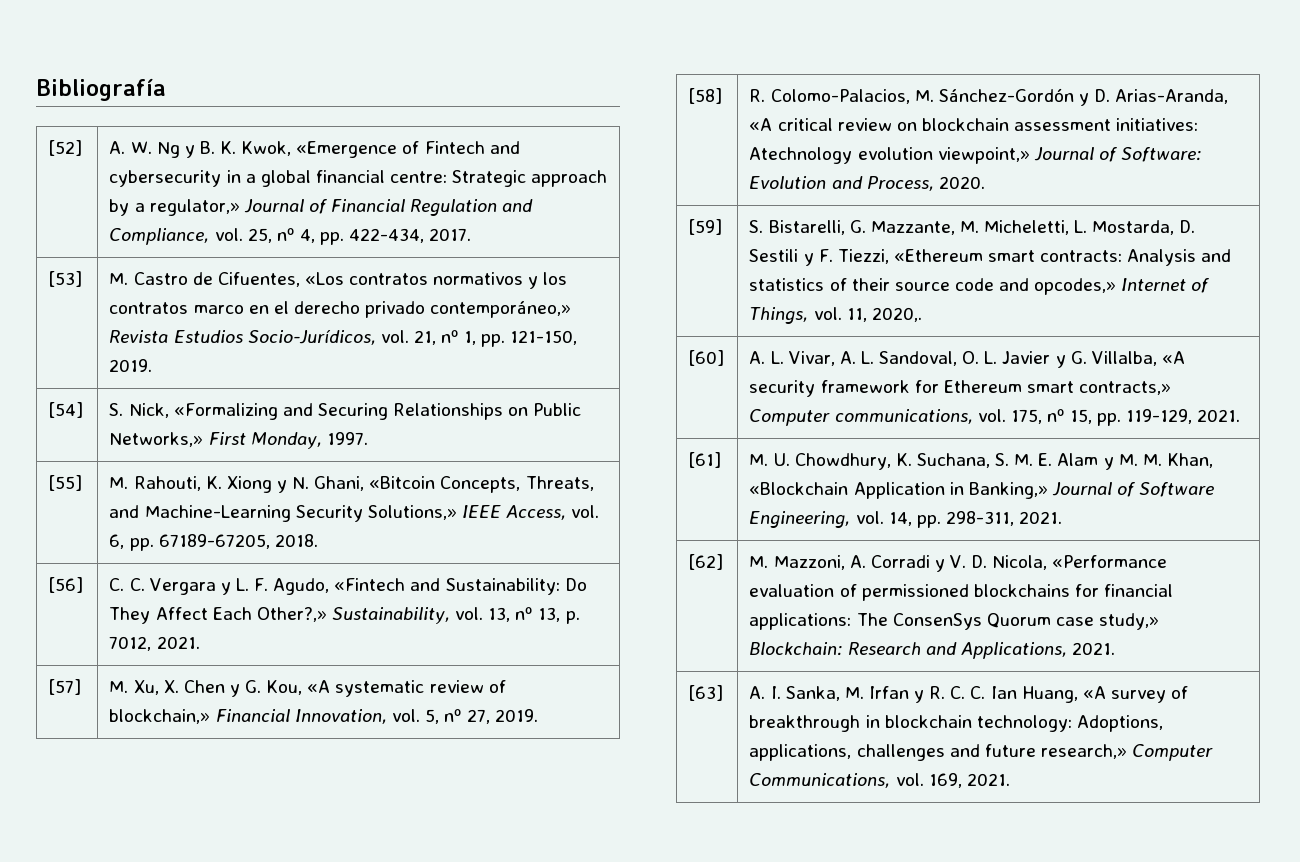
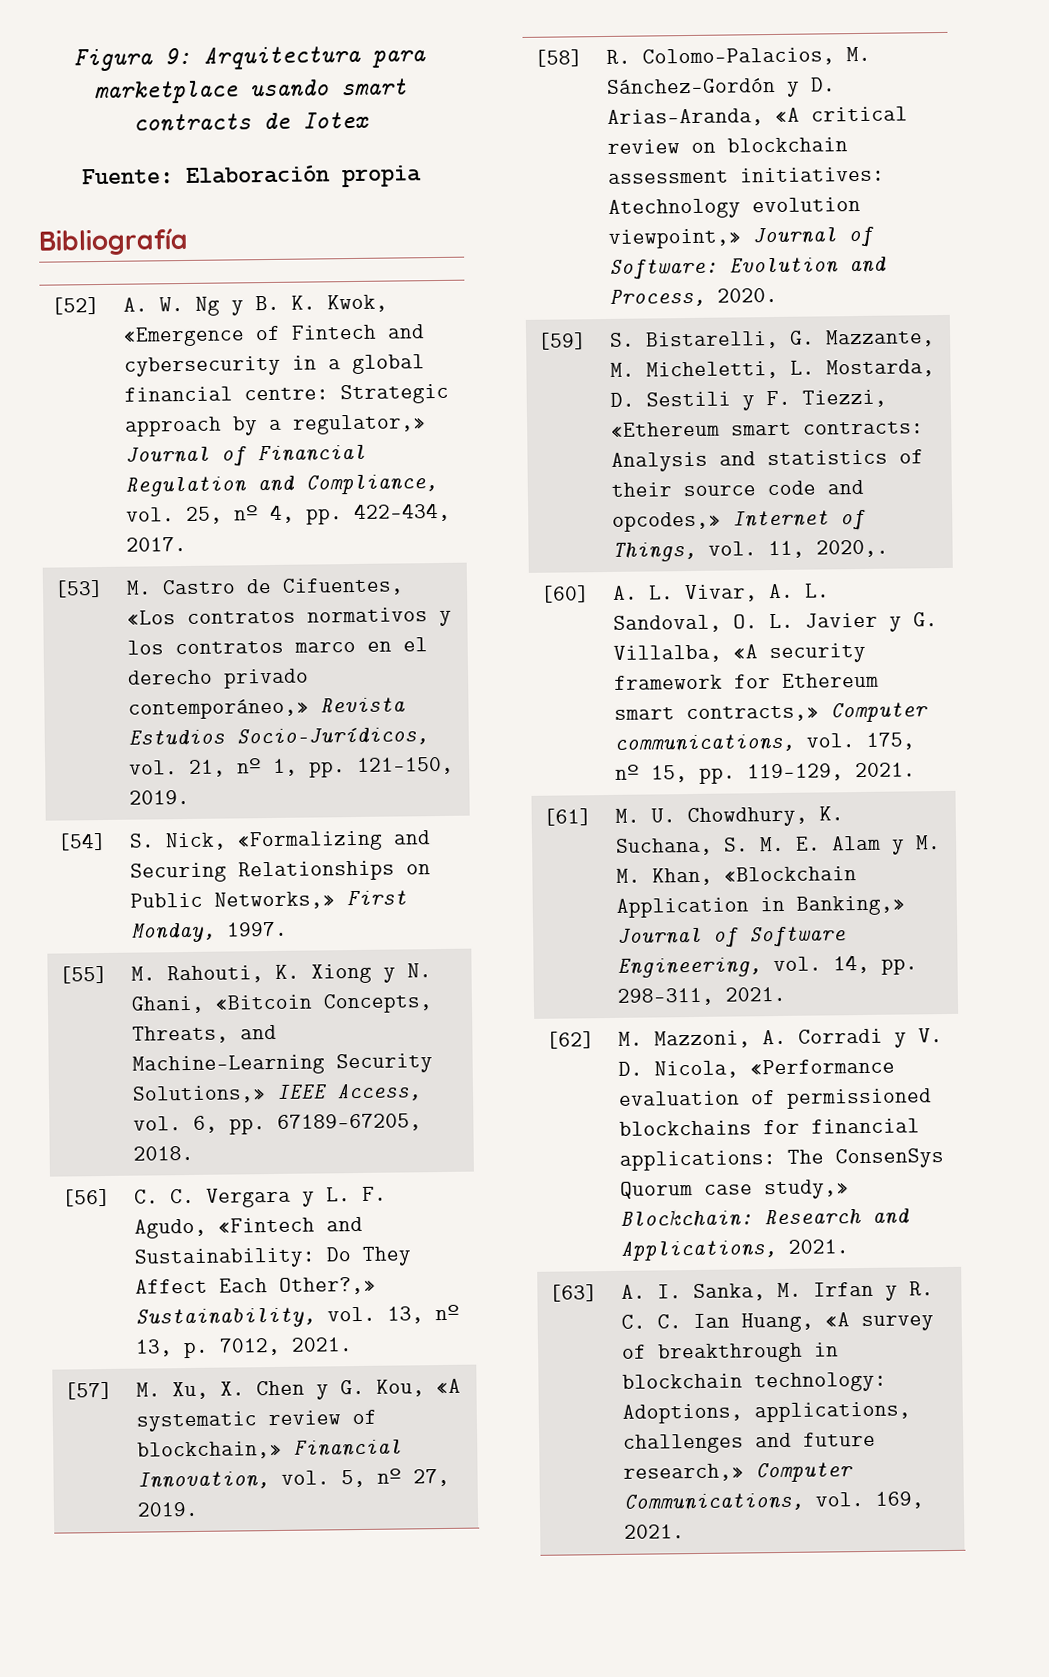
(36, 89) none -> [73,45,426,72] [92,78,407,105] [132,111,369,132] [81,165,422,188] Figura 9: Arquitectura para marketplace usando smart contracts de Iotex // Fuente: Elaboración propia //

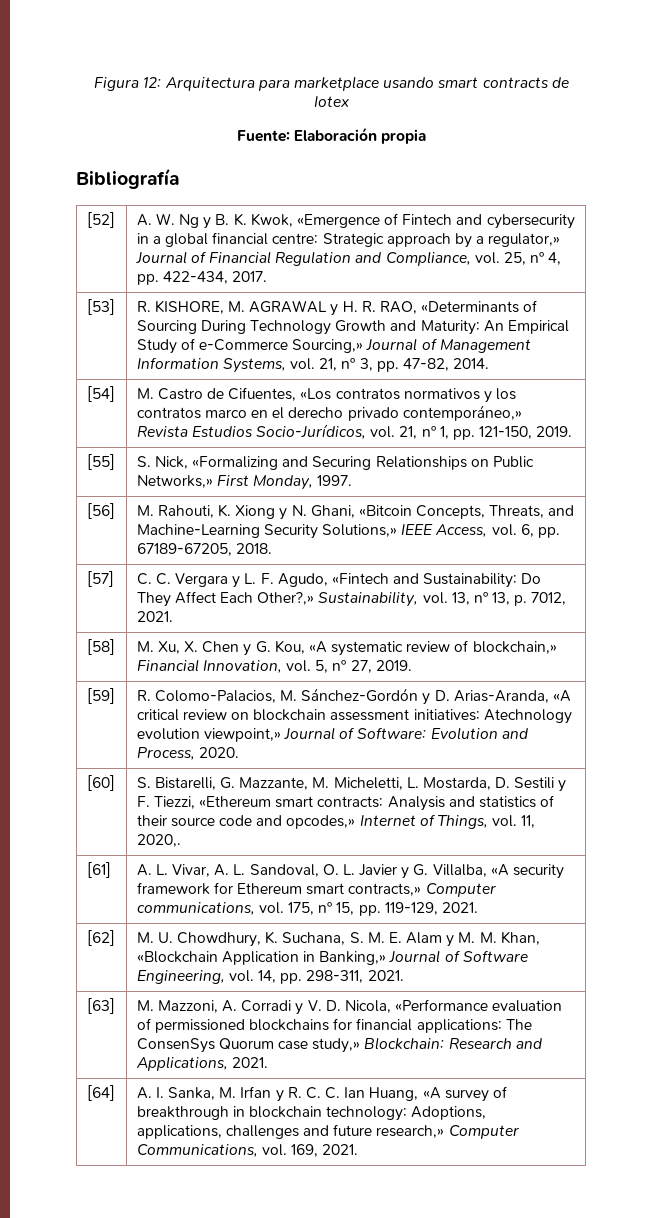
[164,47,191,65] 9: -> [143,77,162,88] 12:
(104, 588) none -> [136,300,538,316] [136,320,569,335] [136,338,531,354] [136,357,490,373] [86,386,115,402] | R. KISHORE, M. AGRAWAL y H. R. RAO, «Determinants of Sourcing During Technology Growth and Maturity: An Empirical Study of e-Commerce Sourcing,» Journal of Management Information Systems, vol. 21, nº 3, pp. 47-82, 2014. // [54]
[56,832,107,851] [54] -> [86,454,115,470] [55]
[58,965,108,984] [55] -> [86,503,115,519] [56]
[61,1188,111,1207] [56] -> [86,571,114,587] [57]
[63,1381,113,1400] [57] -> [86,639,115,655] [58]
[533,49,583,67] [58] -> [86,688,115,704] [59]
[536,332,587,350] [59] -> [86,775,115,791] [60]
[540,585,590,603] [60] -> [86,862,111,878] [61]
[542,808,592,826] [61] -> [86,930,115,946] [62]
[545,1031,595,1049] [62] -> [86,998,115,1014] [63]
[548,1284,598,1302] [63] -> [86,1085,115,1101] [64]

